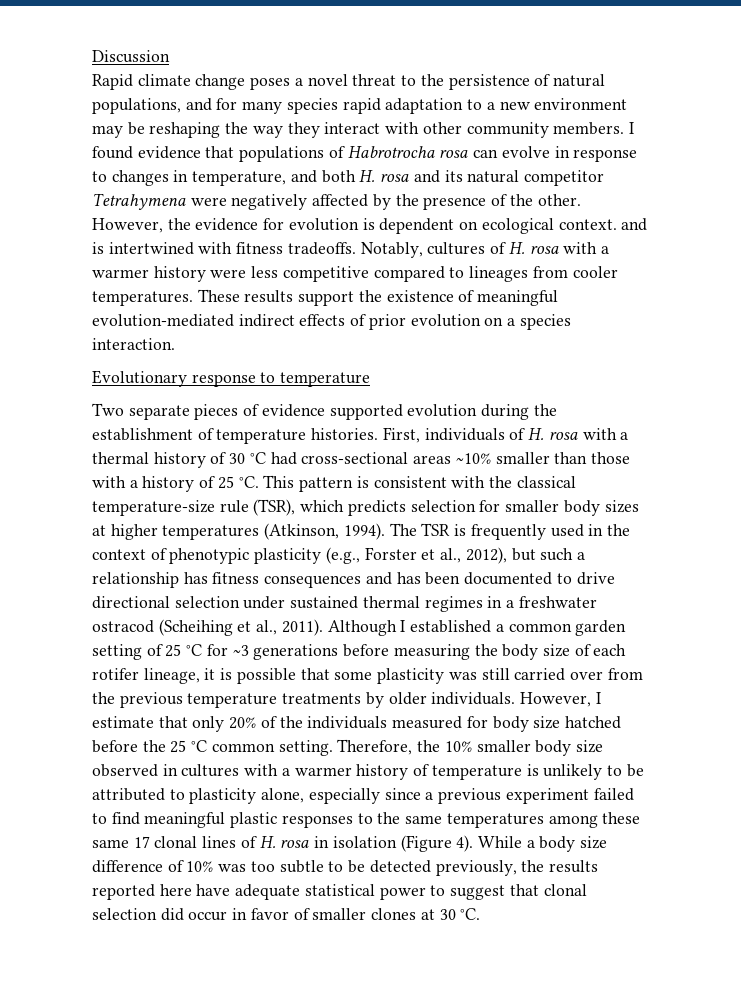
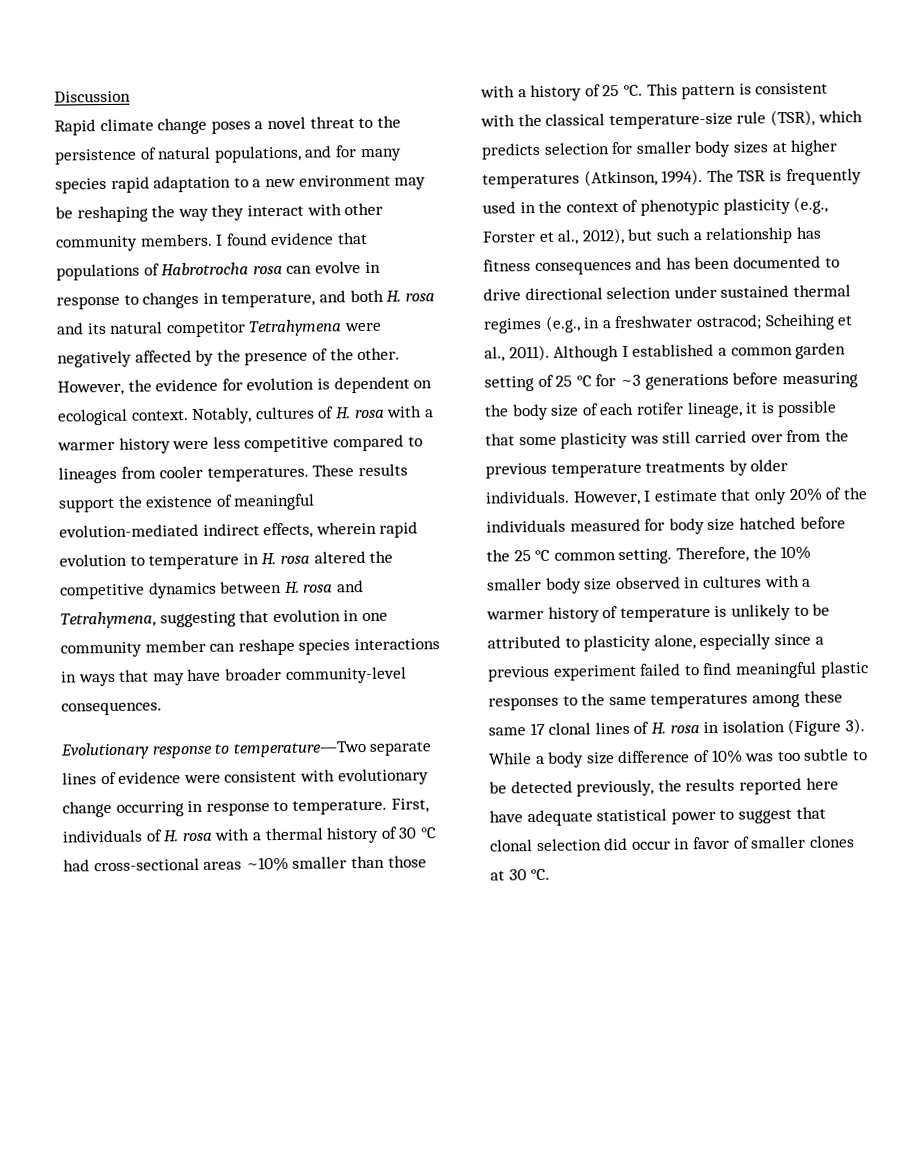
[621,218,648,231] [92,242,356,255] and is intertwined with fitness tradeoffs. -> (189, 415) none
[299,314,571,330] [92,338,175,350] [92,370,371,387] [92,403,557,420] [92,428,379,444] effects of prior evolution on a species interaction. // Evolutionary response to temperature // Two separate pieces of evidence supported evolution during the establishment of temperature histories. -> [263,521,419,539] [59,550,394,570] [60,580,364,600] [60,609,388,629] [60,638,440,658] [61,666,407,687] [61,701,162,716] [60,741,433,760] [62,768,429,786] [62,799,387,818] effects, wherein rapid evolution to temperature in H. rosa altered the competitive dynamics between H. rosa and Tetrahymena, suggesting that evolution in one community member can reshape species interactions in ways that may have broader community-level consequences. // Evolutionary response to temperature—Two separate lines of evidence were consistent with evolutionary change occurring in response to temperature.
(483, 604) none -> [544,315,581,333] (e.g.,
[92,619,233,636] ostracod (Scheihing -> [695,313,835,331] ostracod; Scheihing
[456,835,474,852] 4). -> [844,718,865,735] 3).

